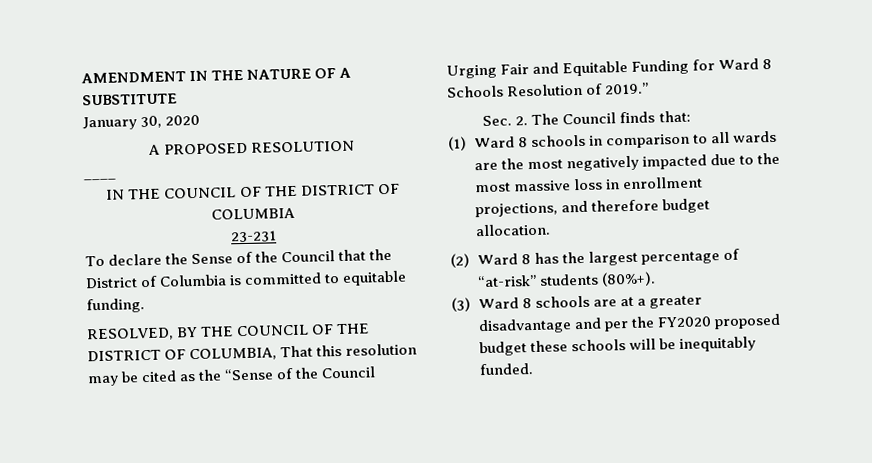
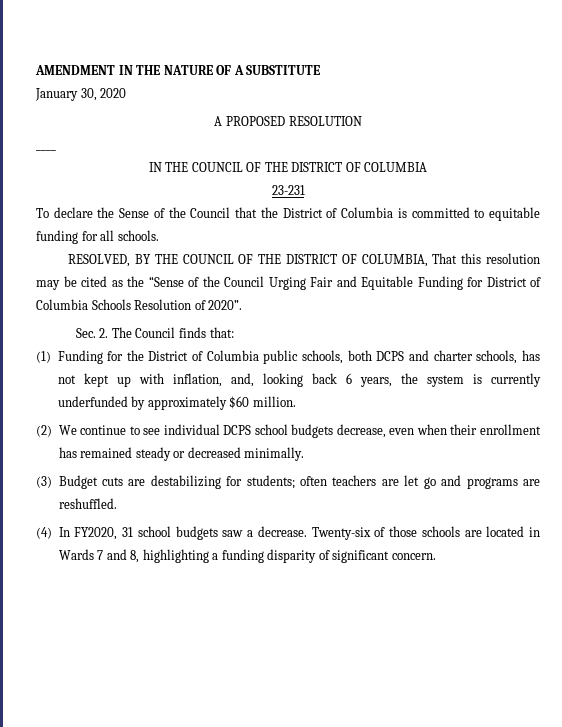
[86,298,145,314] funding. -> [36,230,159,244] funding for all schools.
[718,58,773,71] Ward 8 -> [486,277,541,287] [36,299,88,310] District of Columbia
[604,82,650,95] 2019.” -> [208,300,243,310] 2020”.
[473,130,777,149] [473,152,780,172] [474,176,703,193] [474,198,710,218] [474,223,551,237] [450,248,740,268] [476,271,656,288] [451,295,702,312] [477,313,781,335] [478,336,756,357] [478,363,533,376] Ward 8 schools in comparison to all wards are the most negatively impacted due to the most massive loss in enrollment projections, and therefore budget allocation. // (2) Ward 8 has the largest percentage of “at-risk” students (80%+). // (3) Ward 8 schools are at a greater disadvantage and per the FY2020 proposed budget these schools will be inequitably funded. -> [57,350,540,364] [57,373,542,387] [57,396,296,410] [36,424,541,438] [58,447,305,461] [36,475,540,489] [58,498,117,509] [36,526,540,540] [58,549,436,563] Funding for the District of Columbia public schools, both DCPS and charter schools, has not kept up with inflation, and, looking back 6 years, the system is currently underfunded by approximately $60 million. // (2) We continue to see individual DCPS school budgets decrease, even when their enrollment has remained steady or decreased minimally. // (3) Budget cuts are destabilizing for students; often teachers are let go and programs are reshuffled. // (4) In FY2020, 31 school budgets saw a decrease. Twenty-six of those schools are located in Wards 7 and 8, highlighting a funding disparity of significant concern.

